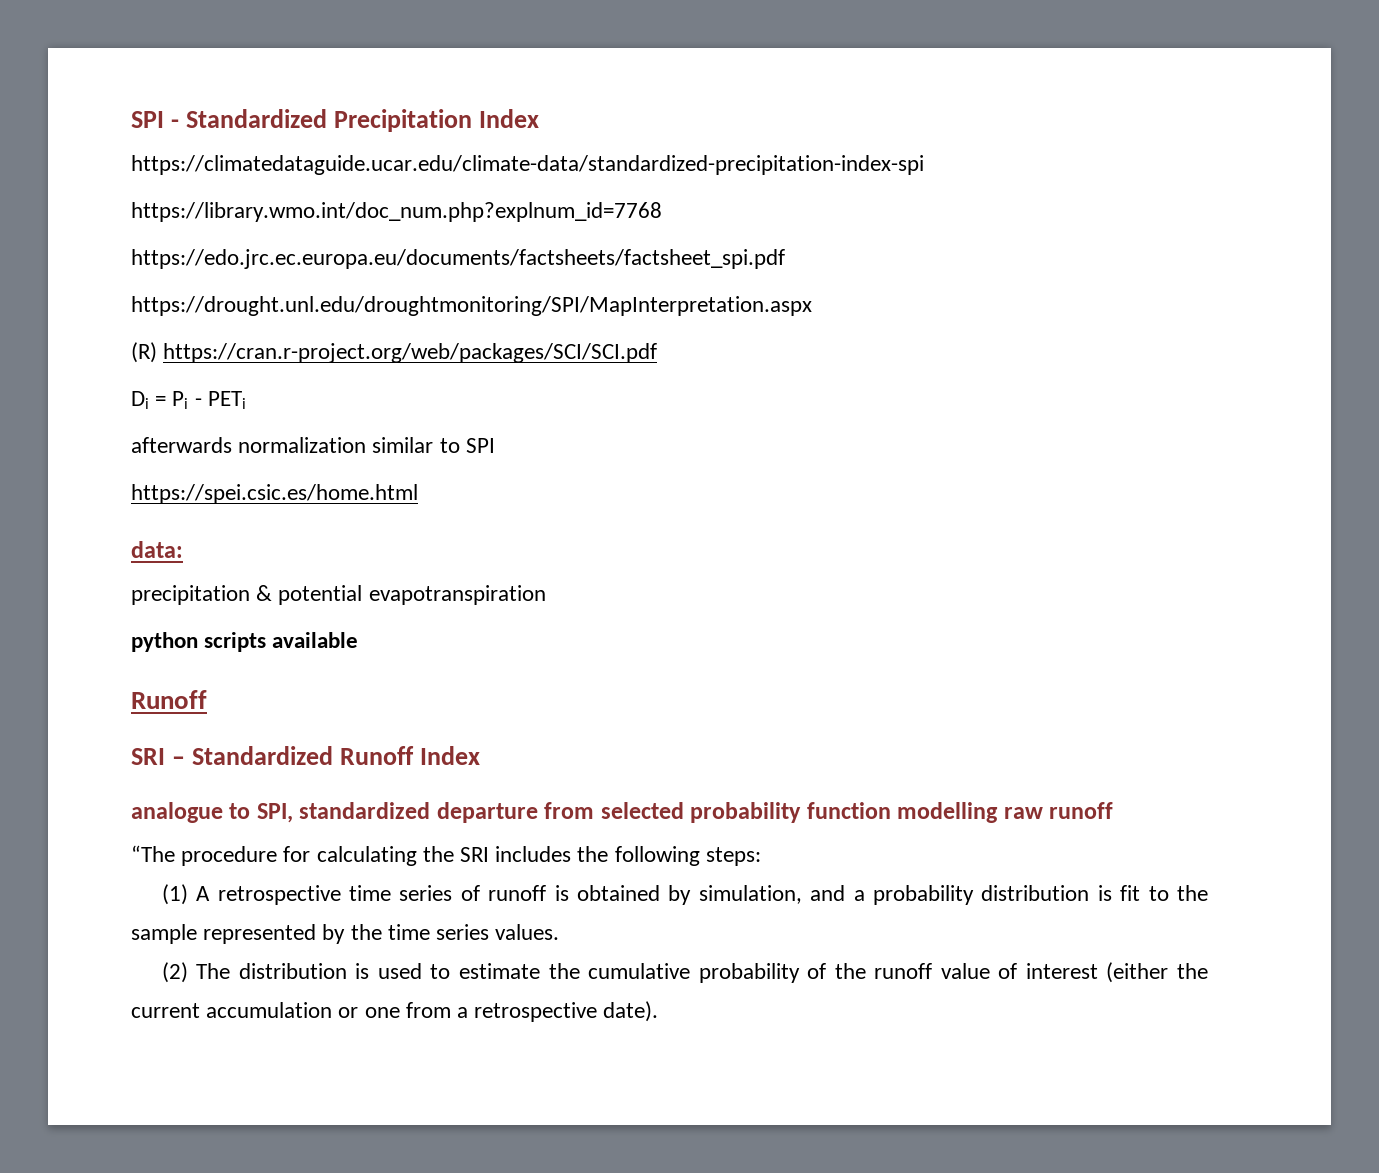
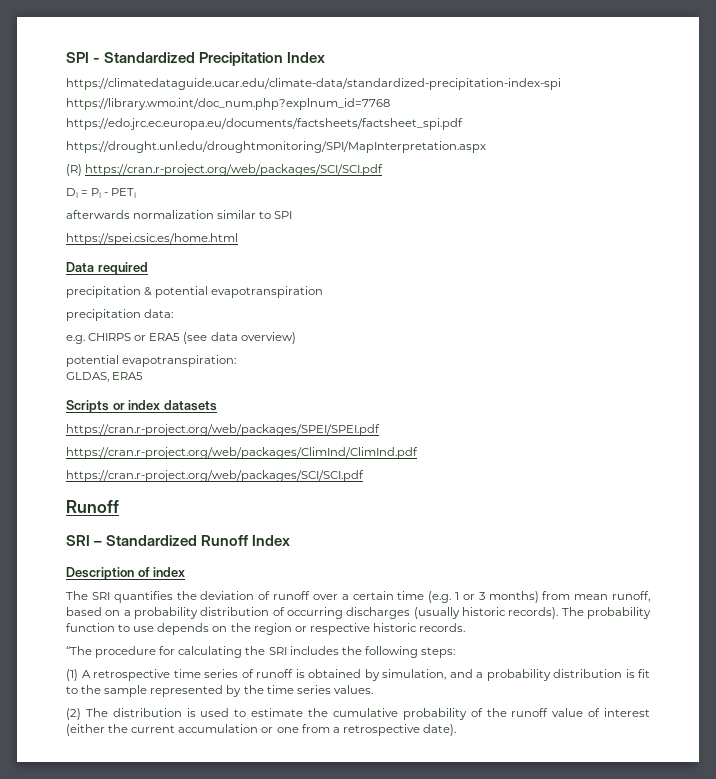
[131,541,183,558] data: -> [66,262,148,275] Data required
[131,632,359,652] python scripts available -> [66,309,174,321] [66,332,296,344] [66,355,237,367] [66,372,144,382] [66,400,217,413] [66,424,380,436] [66,447,418,459] [66,470,364,482] precipitation data: // e.g. CHIRPS or ERA5 (see data overview) // potential evapotranspiration: // GLDAS, ERA5 // Scripts or index datasets // https://cran.r-project.org/web/packages/SPEI/SPEI.pdf // https://cran.r-project.org/web/packages/ClimInd/ClimInd.pdf // https://cran.r-project.org/web/packages/SCI/SCI.pdf
[131,802,1114,823] analogue to SPI, standardized departure from selected probability function modelling raw runoff -> [66,567,186,580] [66,591,650,603] [66,607,651,619] [66,623,466,635] Description of index // The SRI quantifies the deviation of runoff over a certain time (e.g. 1 or 3 months) from mean runoff, based on a probability distribution of occurring discharges (usually historic records). The probability function to use depends on the region or respective historic records.

